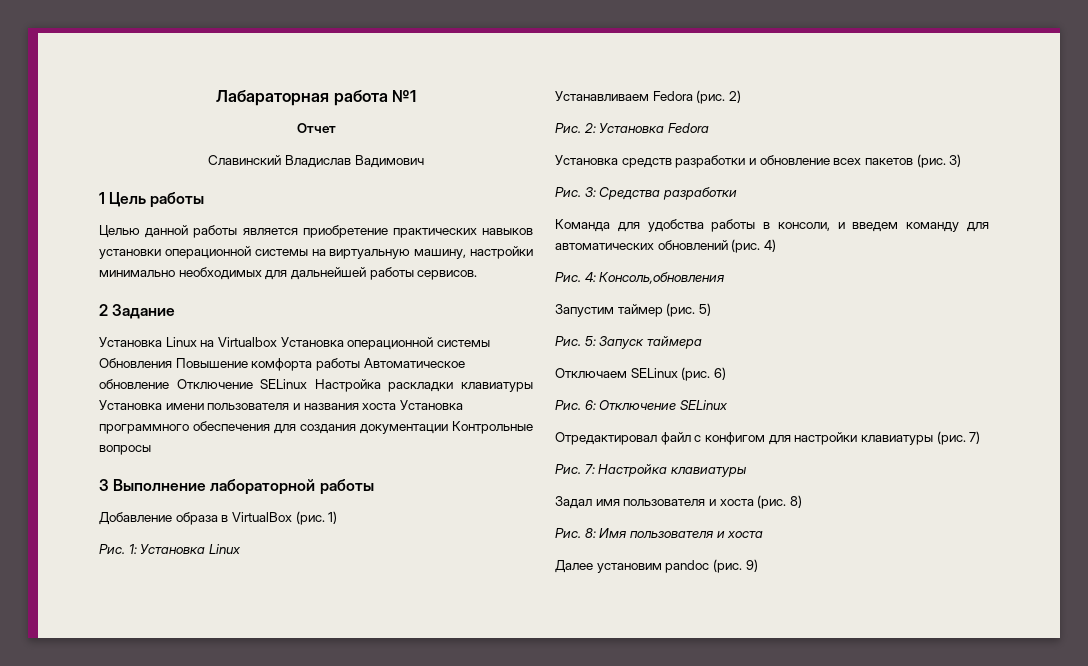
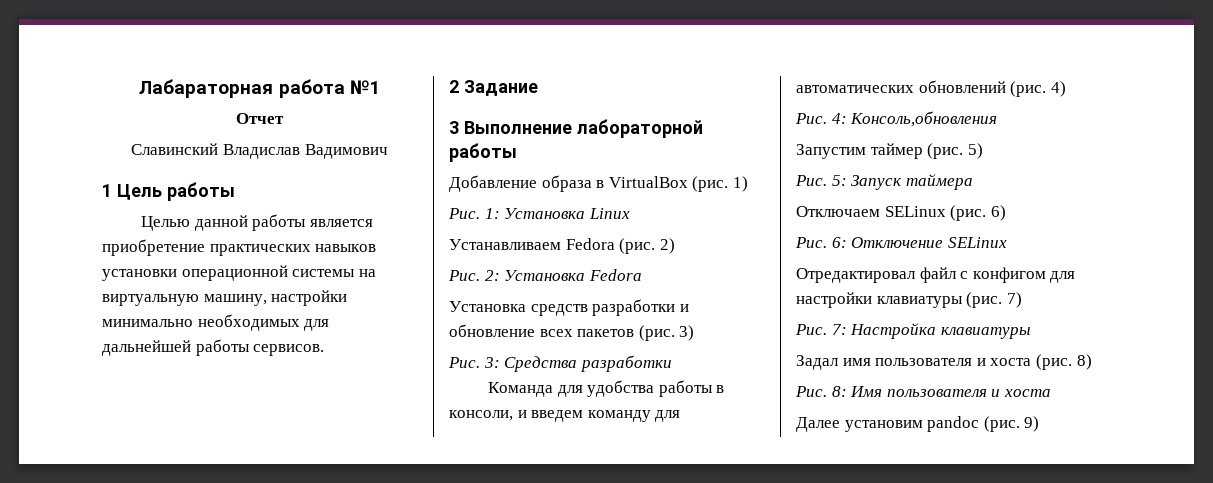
[99,337,490,350] [99,358,465,371] [99,379,533,392] [99,400,463,410] [99,421,533,434] [99,445,151,455] // Установка Linux на Virtualbox Установка операционной системы Обновления Повышение комфорта работы Автоматическое обновление Отключение SELinux Настройка раскладки клавиатуры Установка имени пользователя и названия хоста Установка программного обеспечения для создания документации Контрольные вопросы -> (538, 88) none

